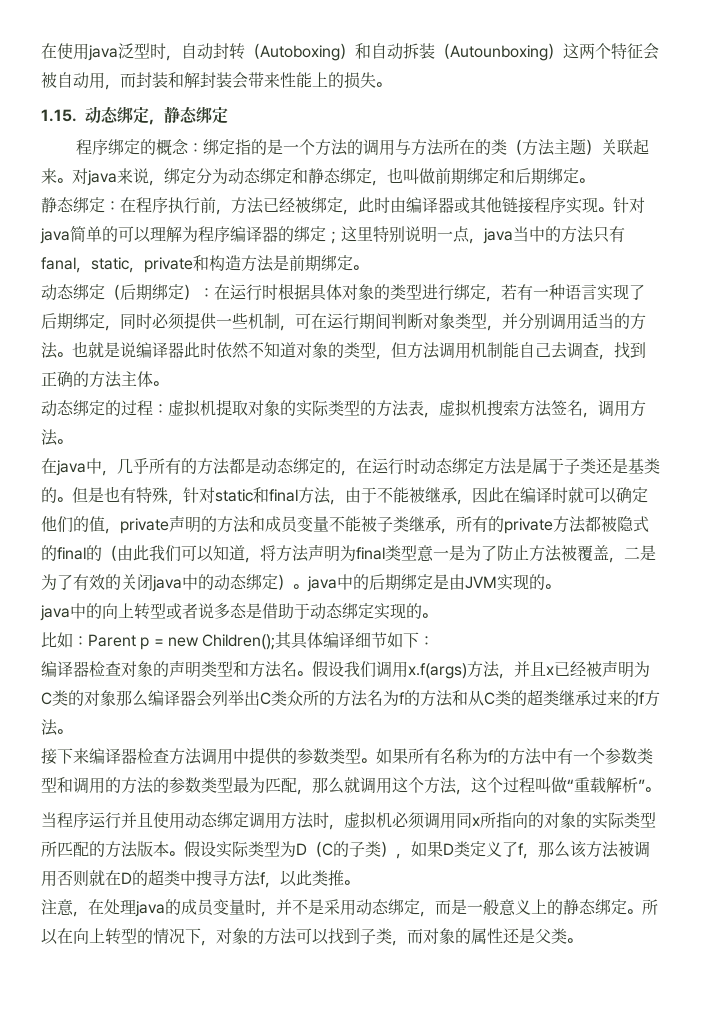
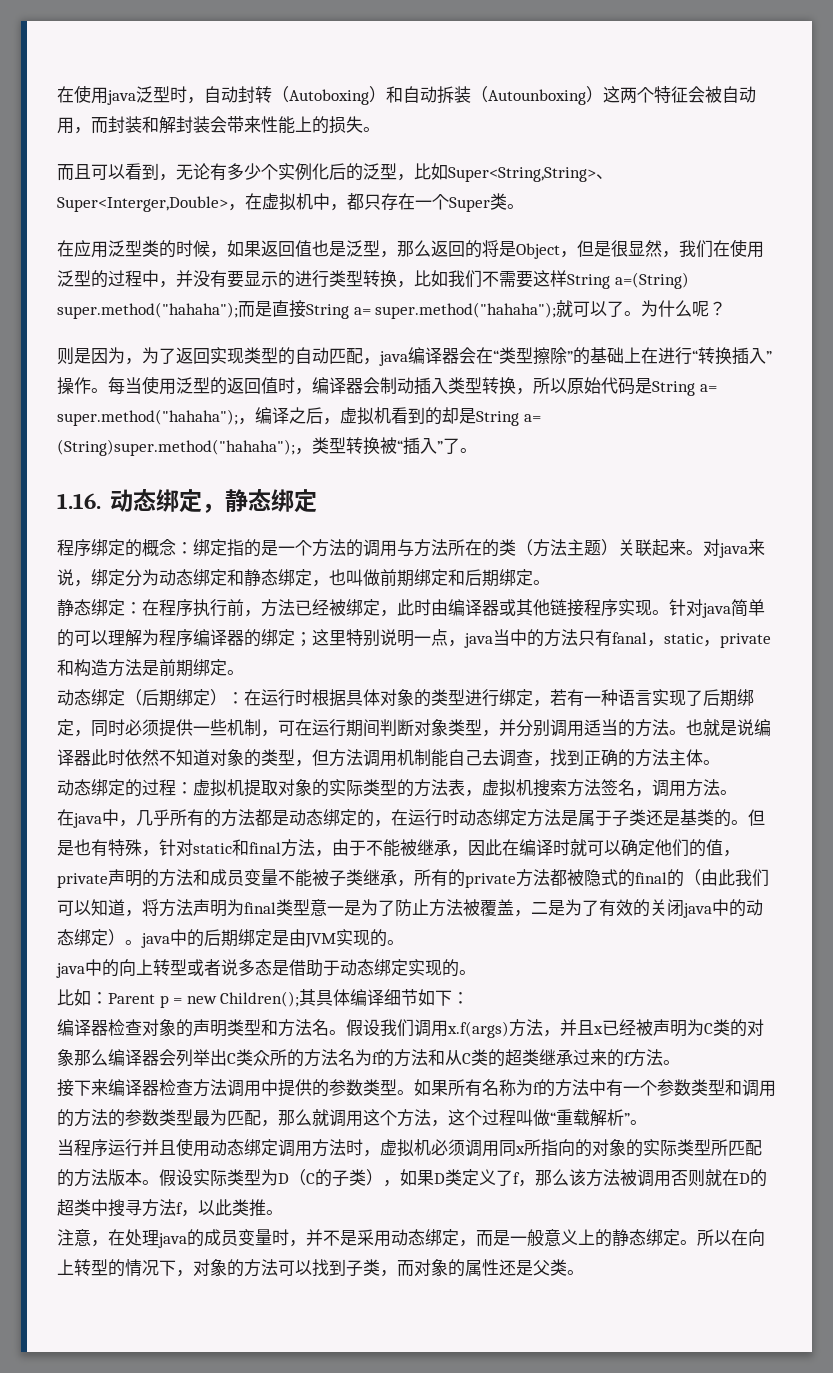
[41,109,77,122] 1.15. -> [57,163,613,182] [57,193,524,212] [57,239,764,259] [57,270,689,289] [57,300,727,319] [57,347,772,366] [57,376,717,396] [57,407,541,426] [57,437,477,456] [57,493,101,509] 而且可以看到，无论有多少个实例化后的泛型，比如Super<String,String>、Super<Interger,Double>，在虚拟机中，都只存在一个Super类。 // 在应用泛型类的时候，如果返回值也是泛型，那么返回的将是Object，但是很显然，我们在使用泛型的过程中，并没有要显示的进行类型转换，比如我们不需要这样String a=(String) super.method("hahaha");而是直接String a= super.method("hahaha");就可以了。为什么呢？ // 则是因为，为了返回实现类型的自动匹配，java编译器会在“类型擦除”的基础上在进行“转换插入”操作。每当使用泛型的返回值时，编译器会制动插入类型转换，所以原始代码是String a= super.method("hahaha");，编译之后，虚拟机看到的却是String a= (String)super.method("hahaha");，类型转换被“插入”了。 // 1.16.

